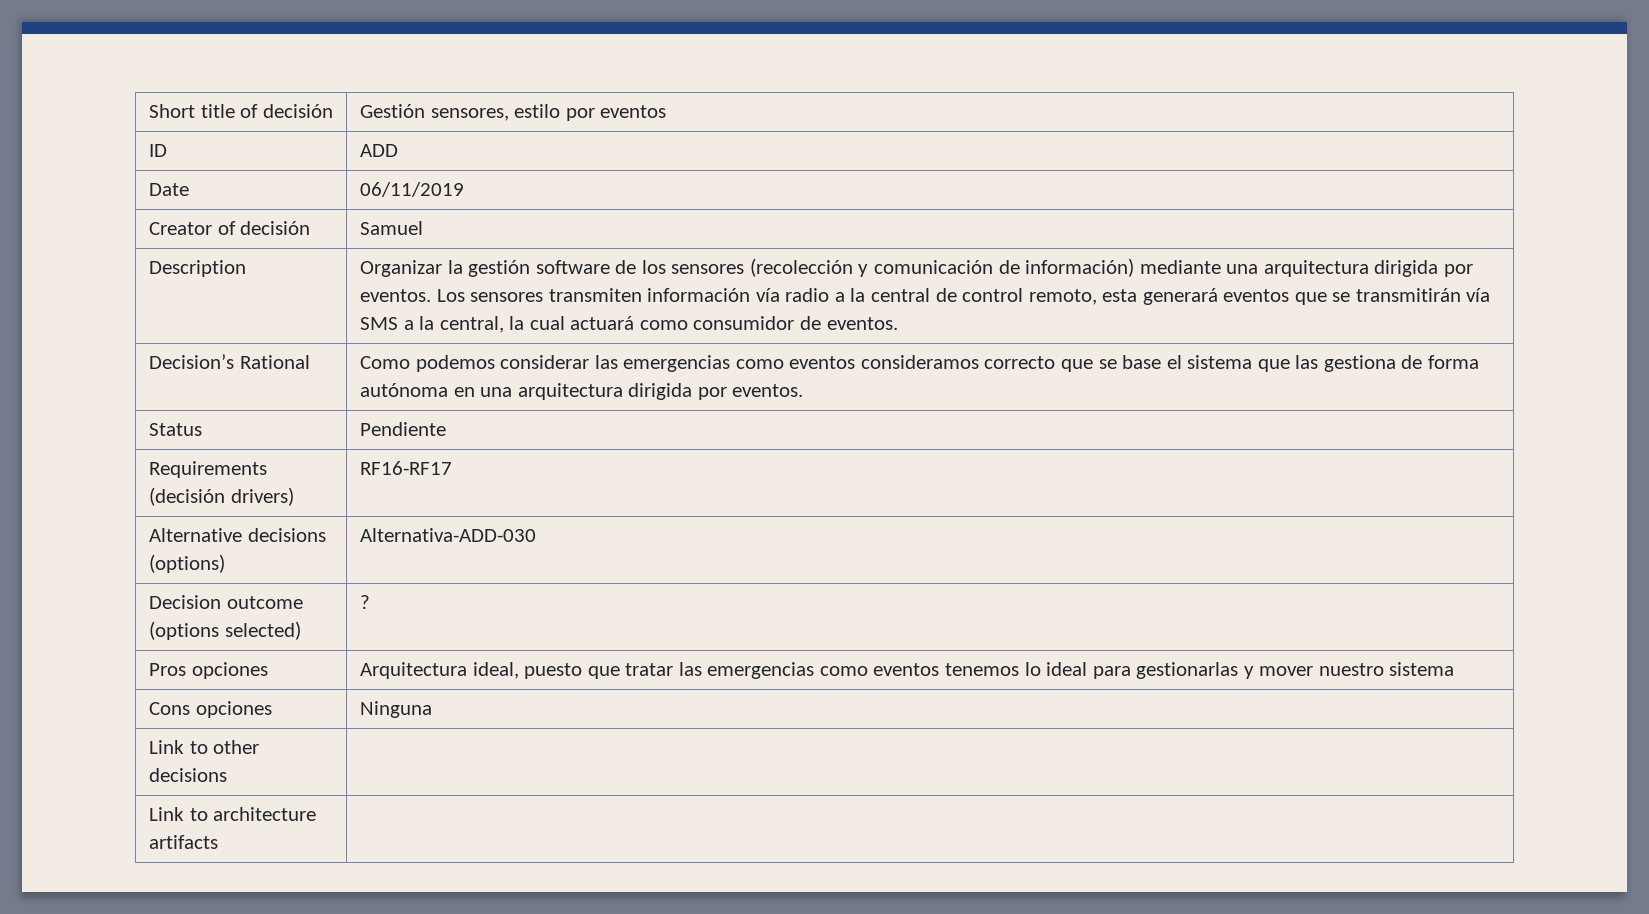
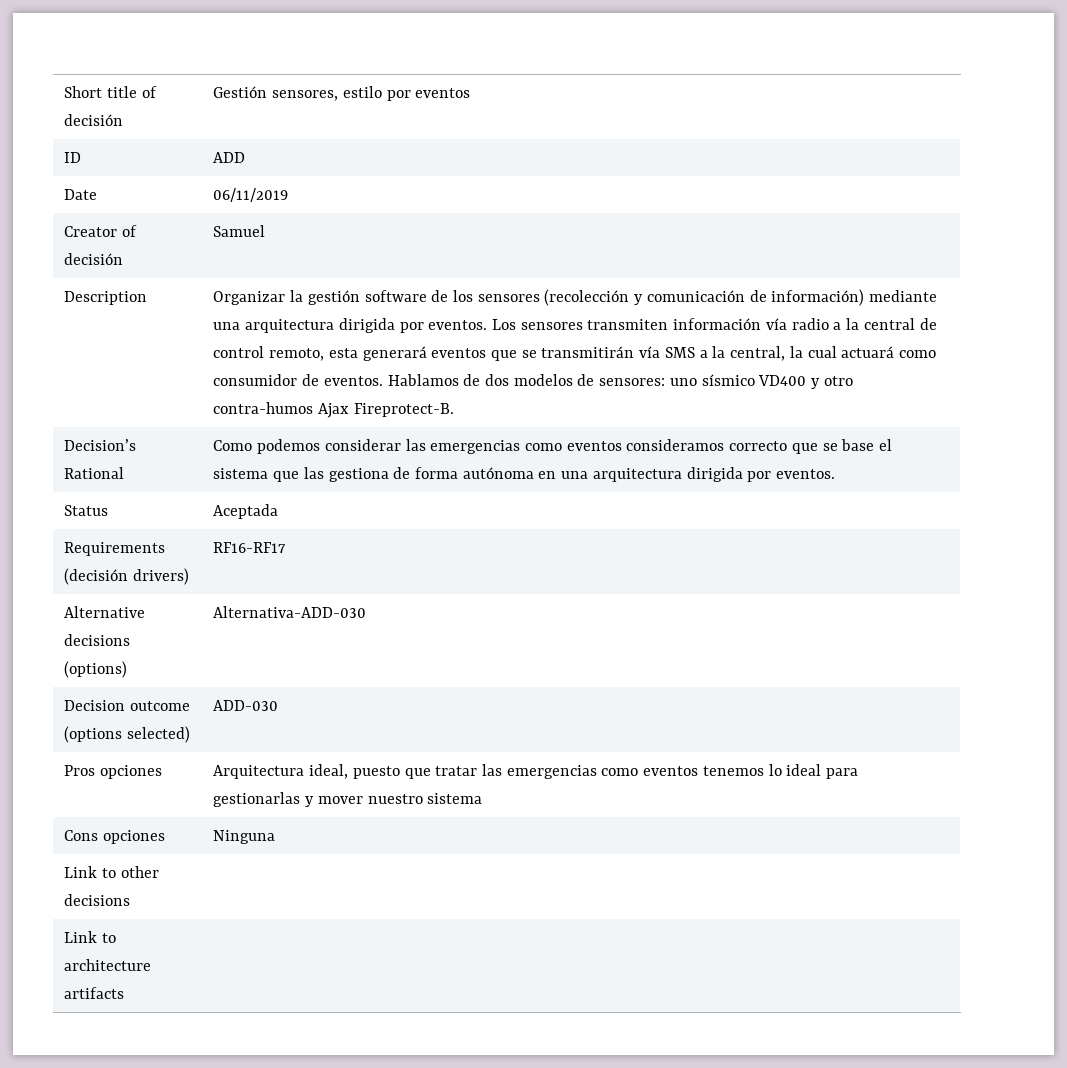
(898, 323) none -> [387,374,853,389] [213,402,454,418] Hablamos de dos modelos de sensores: uno sísmico VD400 y otro contra-humos Ajax Fireprotect-B.
[360,422,447,436] Pendiente -> [213,504,279,519] Aceptada
[360,595,371,609] ? -> [213,700,279,711] ADD-030

